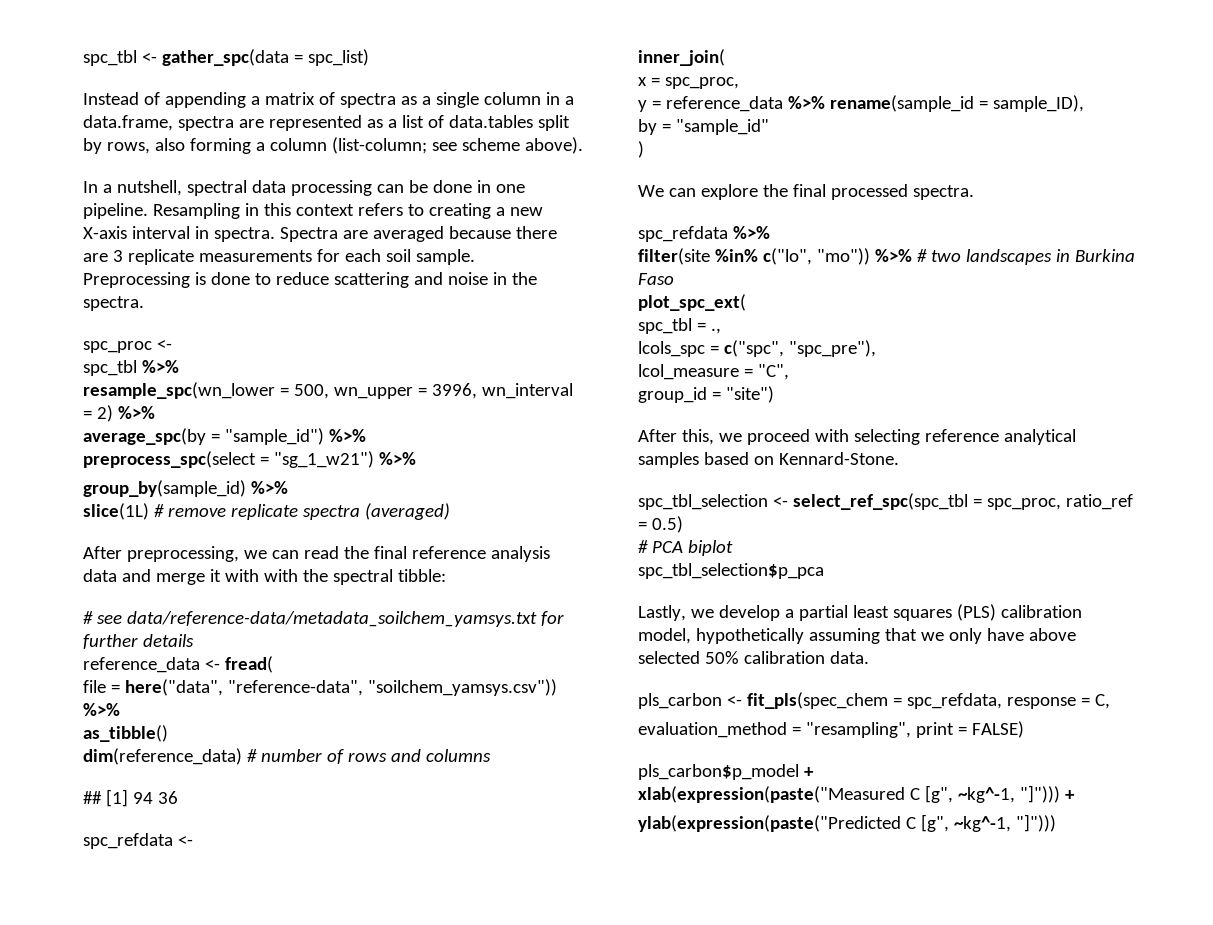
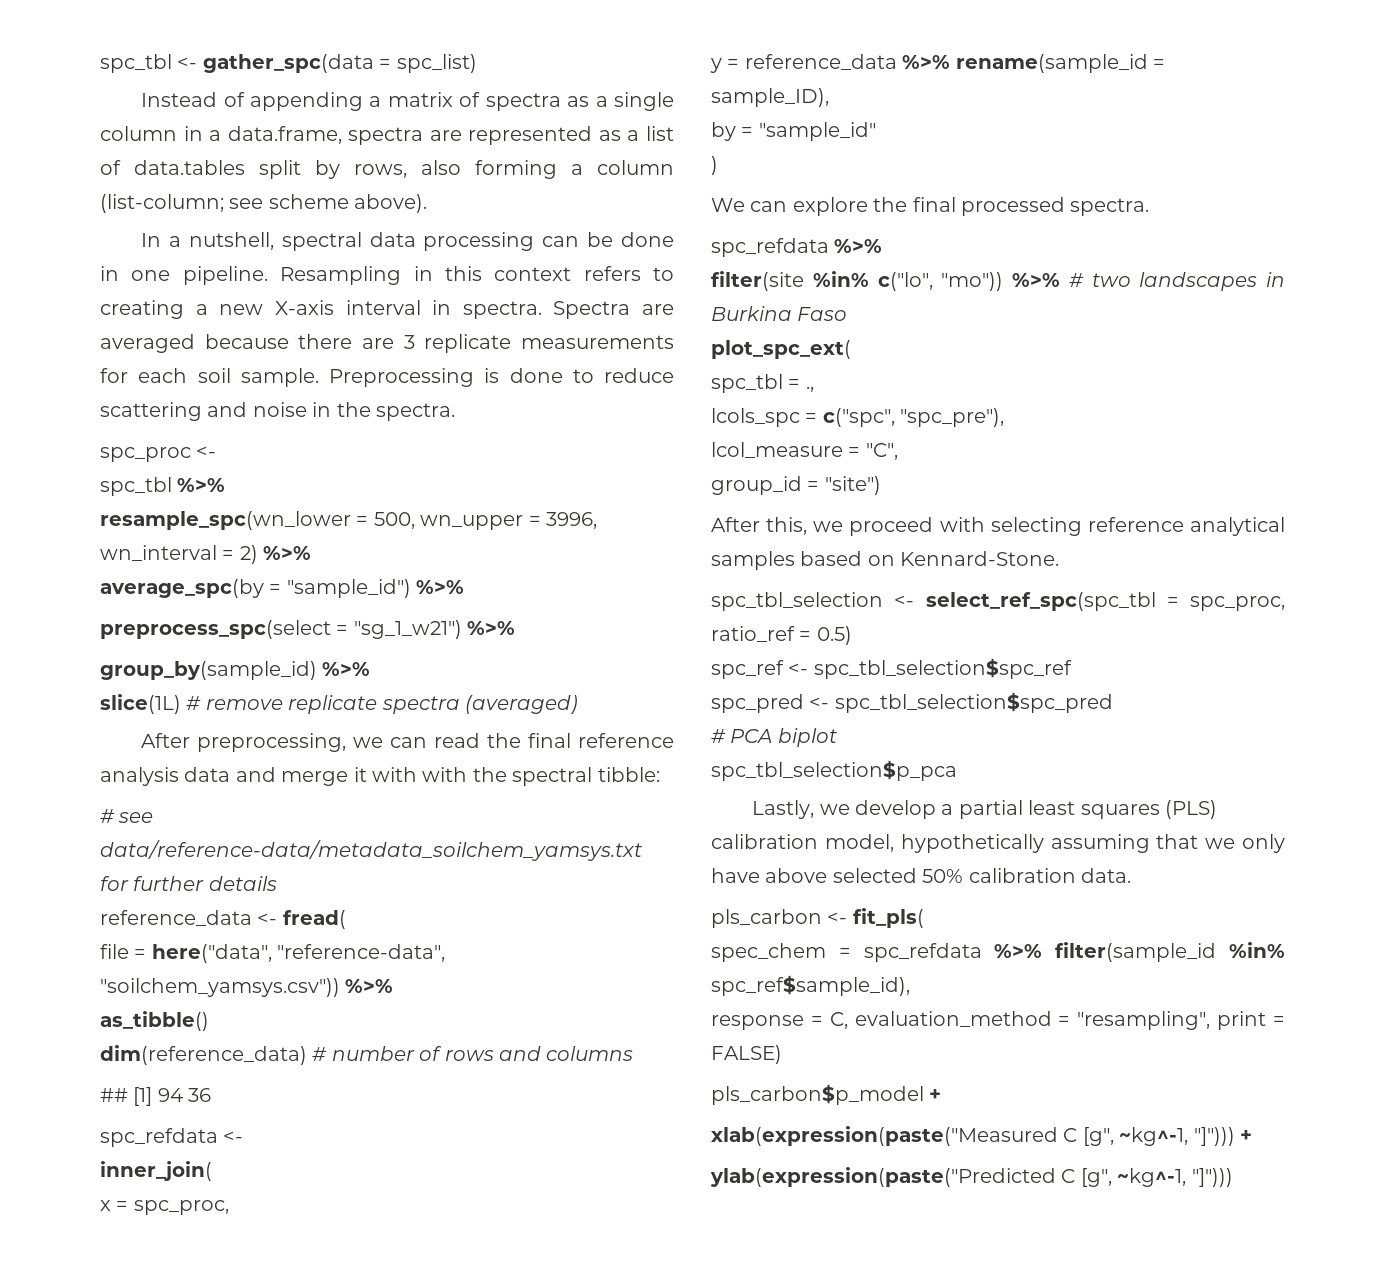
(683, 524) none -> [711,658,1072,679] [711,692,1113,713] // spc_ref <- spc_tbl_selection$spc_ref // spc_pred <- spc_tbl_selection$spc_pred
[746,692,1002,709] fit_pls(spec_chem = spc_refdata, -> [852,908,924,928] [711,942,1285,962] [711,975,910,996] fit_pls( // spec_chem = spc_refdata %>% filter(sample_id %in% spc_ref$sample_id), //
(1110, 701) // -> (848, 1020) none

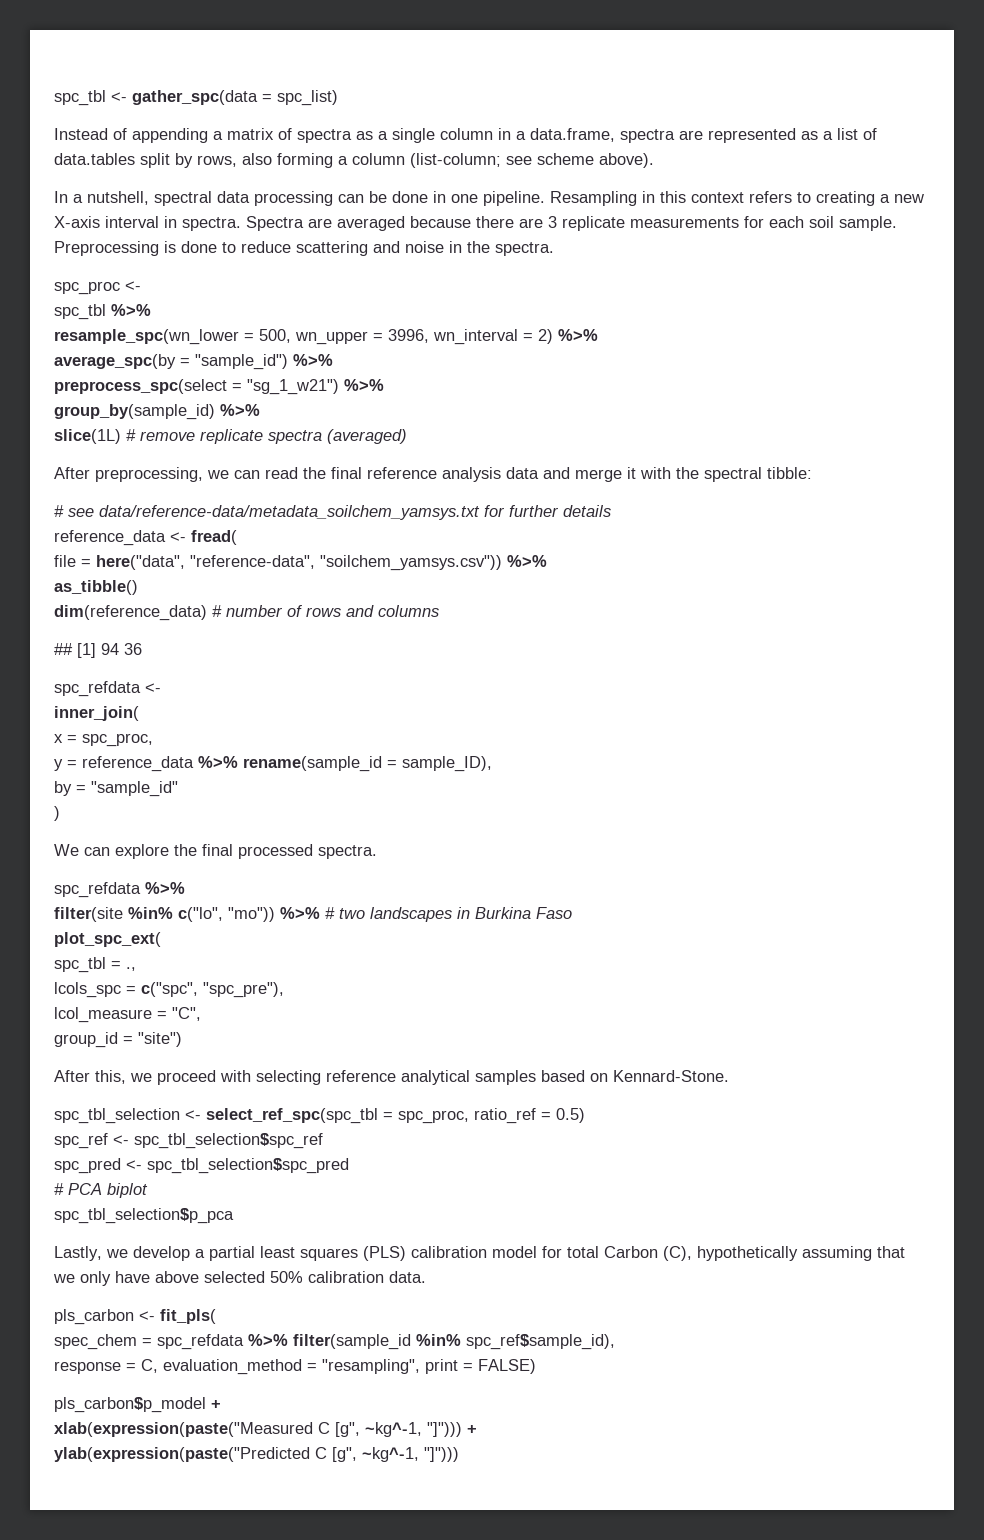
[422,767,468,782] with -> (671, 473) none
[824,834,894,852] model, -> [492,1246,692,1261] model for total Carbon (C),

